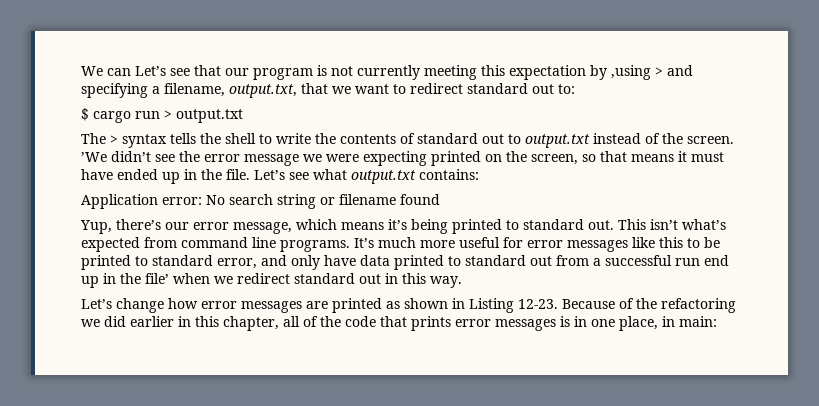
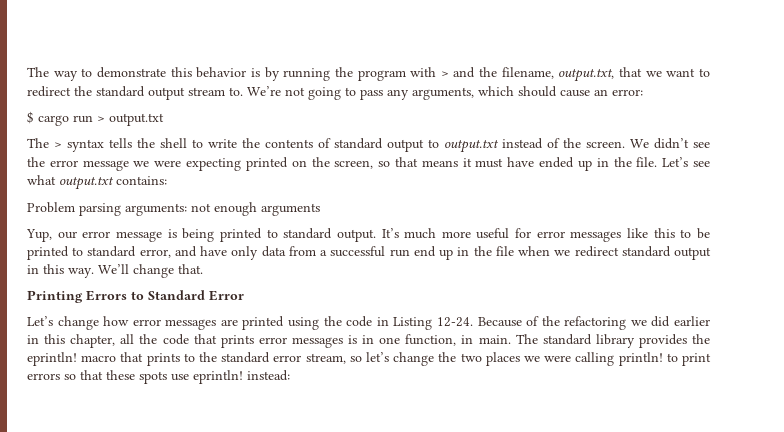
[81,65,693,80] [81,83,160,98] We can Let’s see that our program is not currently meeting this expectation by ,using > and specifying a -> [27,67,498,81] The way to demonstrate this behavior is by running the program with > and the
[467,83,575,94] standard out to: -> [74,86,643,100] the standard output stream to. We’re not going to pass any arguments, which should cause an error:
[482,134,504,144] out -> [387,139,424,152] output
[81,152,107,162] ’We -> [630,139,649,148] We
[81,194,440,209] Application error: No search string or filename found -> [27,202,320,216] Problem parsing arguments: not enough arguments
[116,219,161,230] there’s -> (52, 235) none
[233,219,726,234] [81,237,350,252] message, which means it’s being printed to standard out. This isn’t what’s expected from command line programs. -> [115,228,376,242] message is being printed to standard output.
[291,255,552,270] only have data printed to standard out -> [200,246,286,260] have only data
[145,273,169,284] file’ -> [495,246,514,256] file
[359,274,381,284] out -> [673,247,711,260] output
(462, 282) none -> [98,264,203,278] [27,290,244,303] We’ll change that. // Printing Errors to Standard Error
[386,298,448,309] as shown -> [288,316,373,330] using the code
[518,299,558,309] 12-23. -> [436,317,473,327] 12-24.
[303,316,318,327] of -> (135, 339) none
[619,316,717,331] place, in main: -> [405,334,711,348] [27,352,712,366] [27,370,290,384] function, in main. The standard library provides the eprintln! macro that prints to the standard error stream, so let’s change the two places we were calling println! to print errors so that these spots use eprintln! instead:

